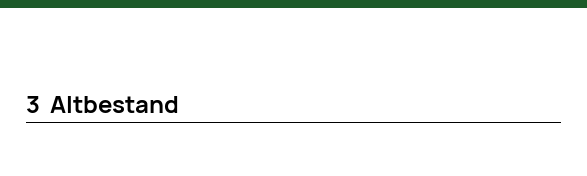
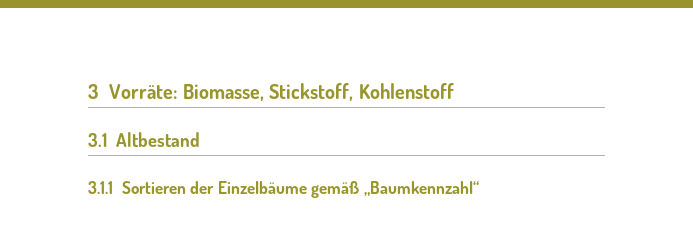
[49,96,179,113] Altbestand -> [109,83,454,101] [88,132,200,147] [88,181,479,198] Vorräte: Biomasse, Stickstoff, Kohlenstoff // 3.1 Altbestand // 3.1.1 Sortieren der Einzelbäume gemäß „Baumkennzahl“

